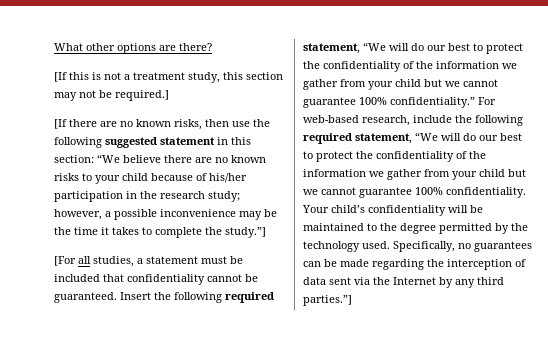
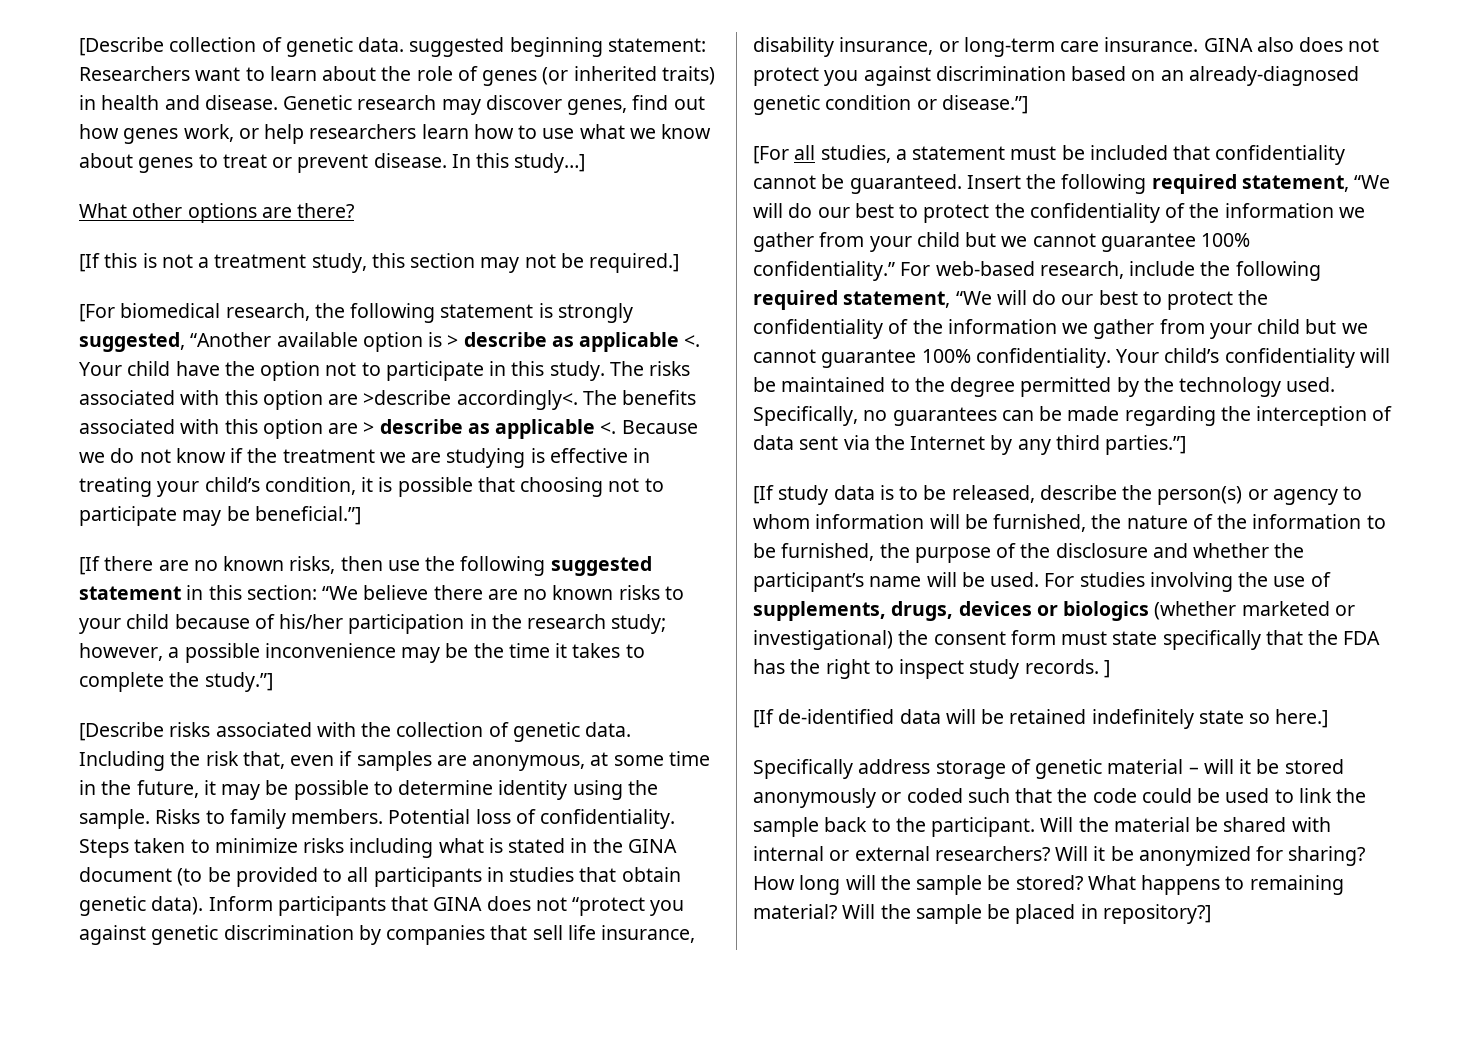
(54, 47) none -> [79,37,706,57] [79,66,715,86] [79,95,705,115] [79,124,712,144] [79,153,586,173] [Describe collection of genetic data. suggested beginning statement: Researchers want to learn about the role of genes (or inherited traits) in health and disease. Genetic research may discover genes, find out how genes work, or help researchers learn how to use what we know about genes to treat or prevent disease. In this study…] //
(169, 95) none -> [79,303,633,323] [79,332,701,352] [79,361,691,381] [79,390,697,410] [79,419,698,439] [79,448,651,468] [79,477,664,497] [79,506,361,526] // [For biomedical research, the following statement is strongly suggested, “Another available option is > describe as applicable <. Your child have the option not to participate in this study. The risks associated with this option are >describe accordingly<. The benefits associated with this option are > describe as applicable <. Because we do not know if the treatment we are studying is effective in treating your child’s condition, it is possible that choosing not to participate may be beneficial.”]
(266, 232) none -> [79,722,632,742] [79,751,710,771] [79,780,658,800] [79,809,676,829] [79,838,677,858] [79,867,681,887] [79,896,685,916] [79,925,696,945] [753,37,1380,57] [753,66,1359,86] [753,95,1028,115] // [Describe risks associated with the collection of genetic data. Including the risk that, even if samples are anonymous, at some time in the future, it may be possible to determine identity using the sample. Risks to family members. Potential loss of confidentiality. Steps taken to minimize risks including what is stated in the GINA document (to be provided to all participants in studies that obtain genetic data). Inform participants that GINA does not “protect you against genetic discrimination by companies that sell life insurance, disability insurance, or long-term care insurance. GINA also does not protect you against discrimination based on an already-diagnosed genetic condition or disease.”]
(352, 300) none -> [753,485,1363,505] [753,514,1386,532] [753,543,1305,563] [753,572,1331,592] [753,601,1355,621] [753,630,1381,650] [753,659,1110,679] [753,709,1329,729] [753,759,1344,779] [753,788,1367,808] [753,817,1331,837] [753,846,1366,866] [753,875,1344,895] [753,904,1211,924] // [If study data is to be released, describe the person(s) or agency to whom information will be furnished, the nature of the information to be furnished, the purpose of the disclosure and whether the participant’s name will be used. For studies involving the use of supplements, drugs, devices or biologics (whether marketed or investigational) the consent form must state specifically that the FDA has the right to inspect study records. ] // [If de-identified data will be retained indefinitely state so here.] // Specifically address storage of genetic material – will it be stored anonymously or coded such that the code could be used to link the sample back to the participant. Will the material be shared with internal or external researchers? Will it be anonymized for sharing? How long will the sample be stored? What happens to remaining material? Will the sample be placed in repository?]

